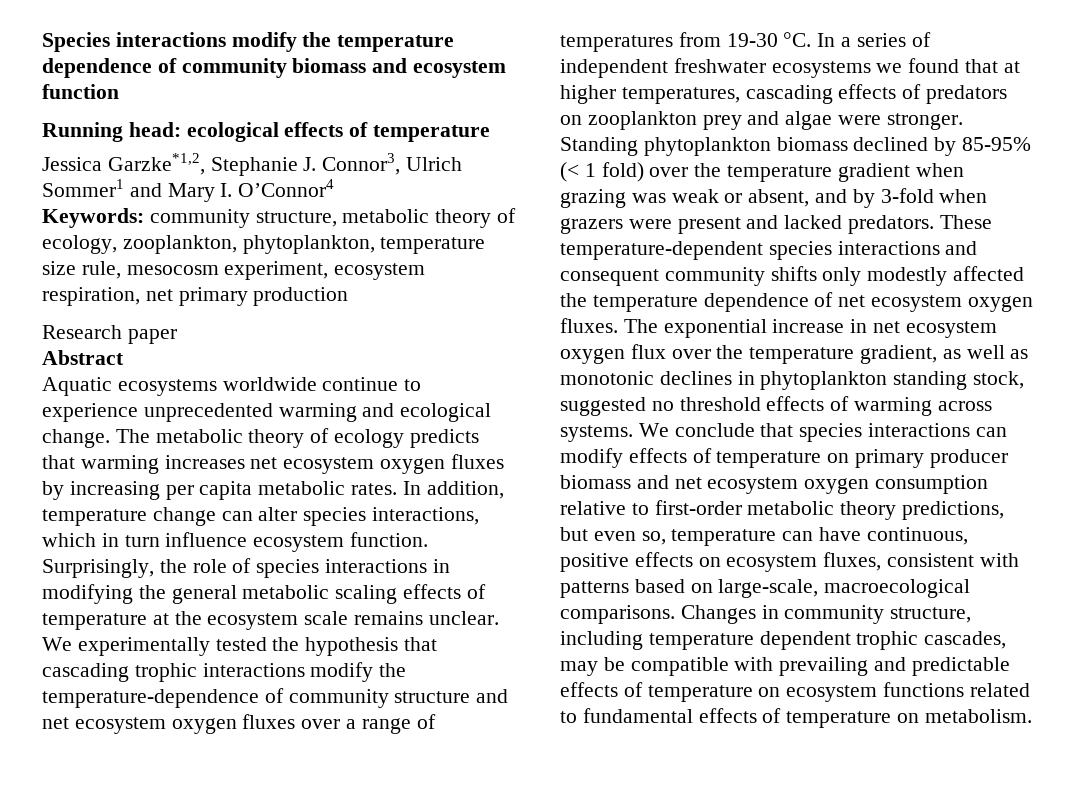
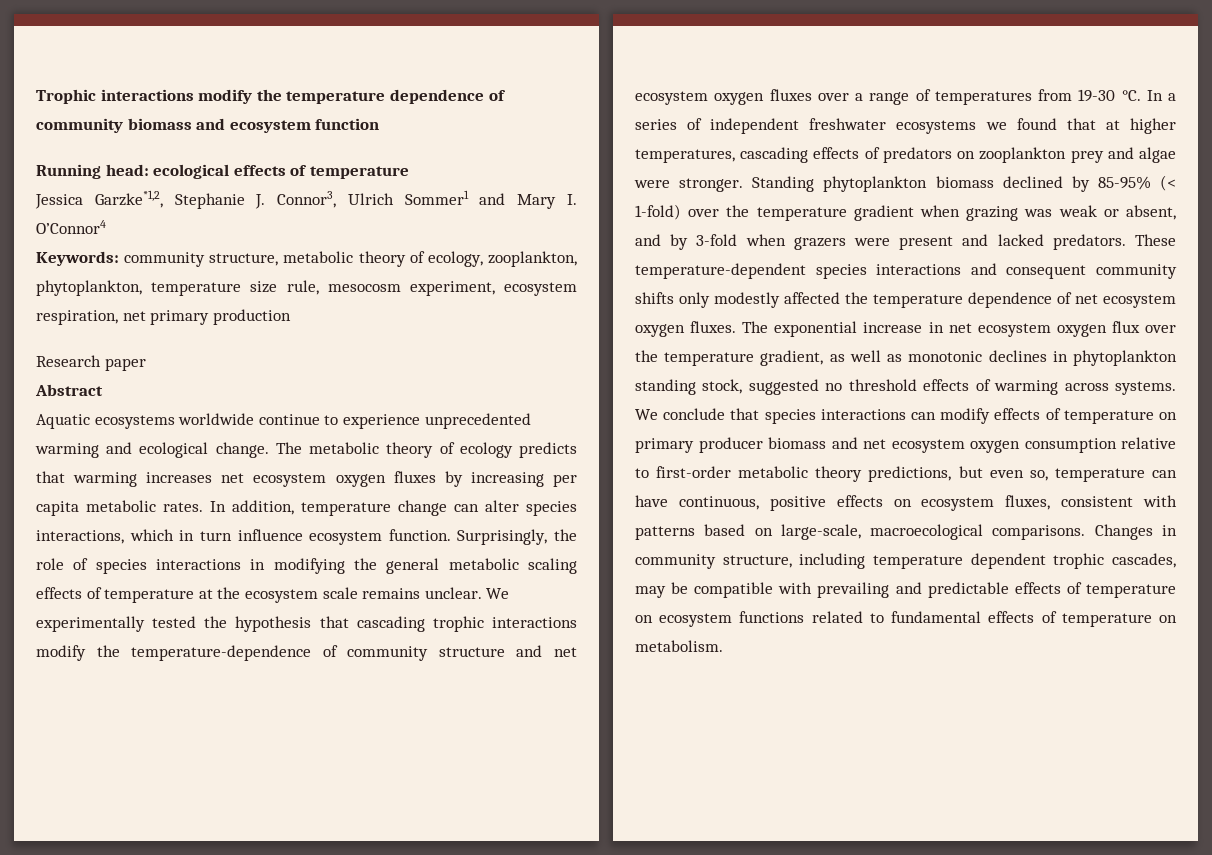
[42,32,110,52] Species -> [36,89,96,104] Trophic
[584,162,644,182] 1 fold) -> [635,204,681,220] 1-fold)

